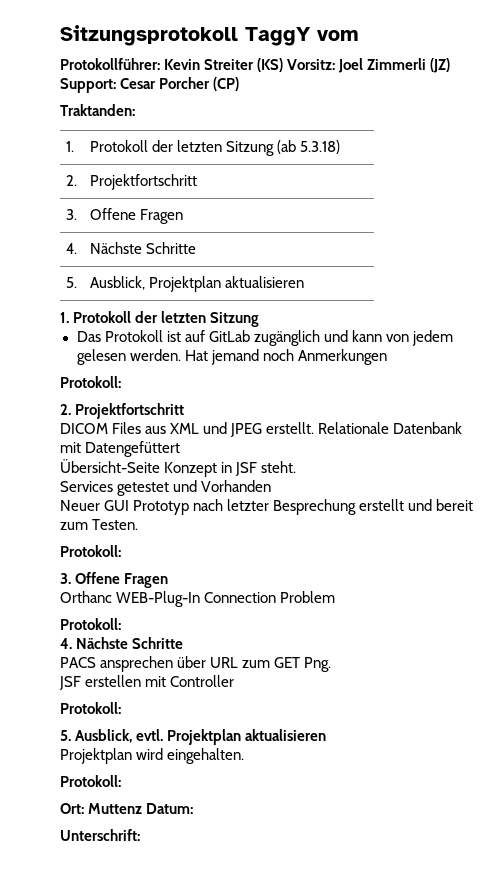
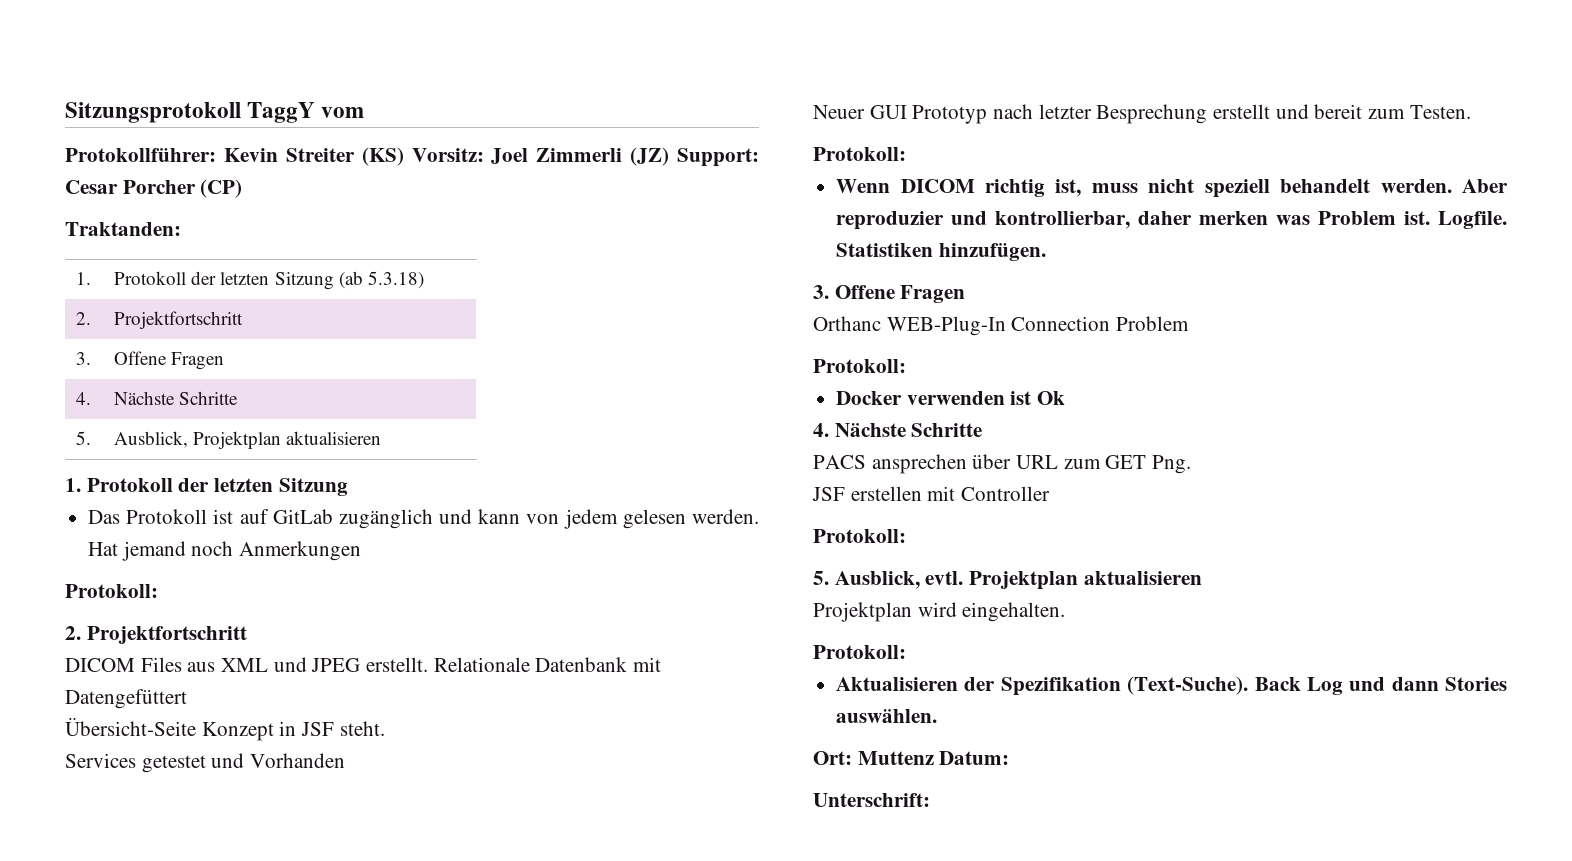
(121, 551) none -> [836,179,1508,198] [836,211,1507,230] [836,243,1046,261] // Wenn DICOM richtig ist, muss nicht speziell behandelt werden. Aber reproduzier und kontrollierbar, daher merken was Problem ist. Logfile. Statistiken hinzufügen.
(121, 624) none -> [836,391,1066,405] // Docker verwenden ist Ok
(121, 781) none -> [836,676,1507,696] [836,709,938,723] // Aktualisieren der Spezifikation (Text-Suche). Back Log und dann Stories auswählen.

